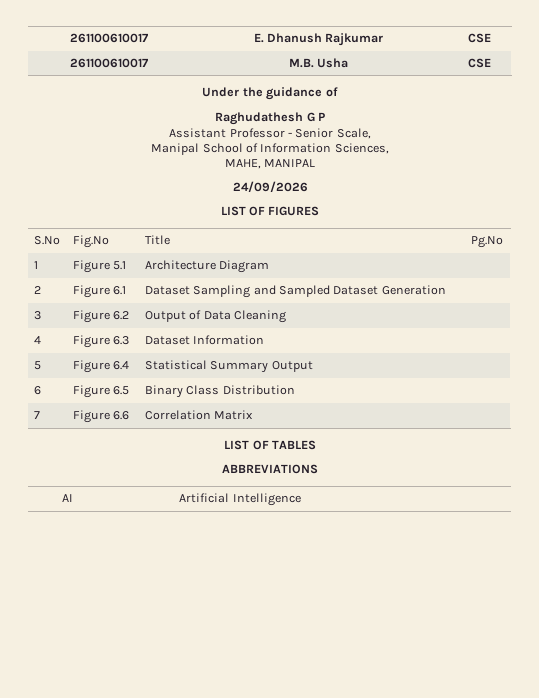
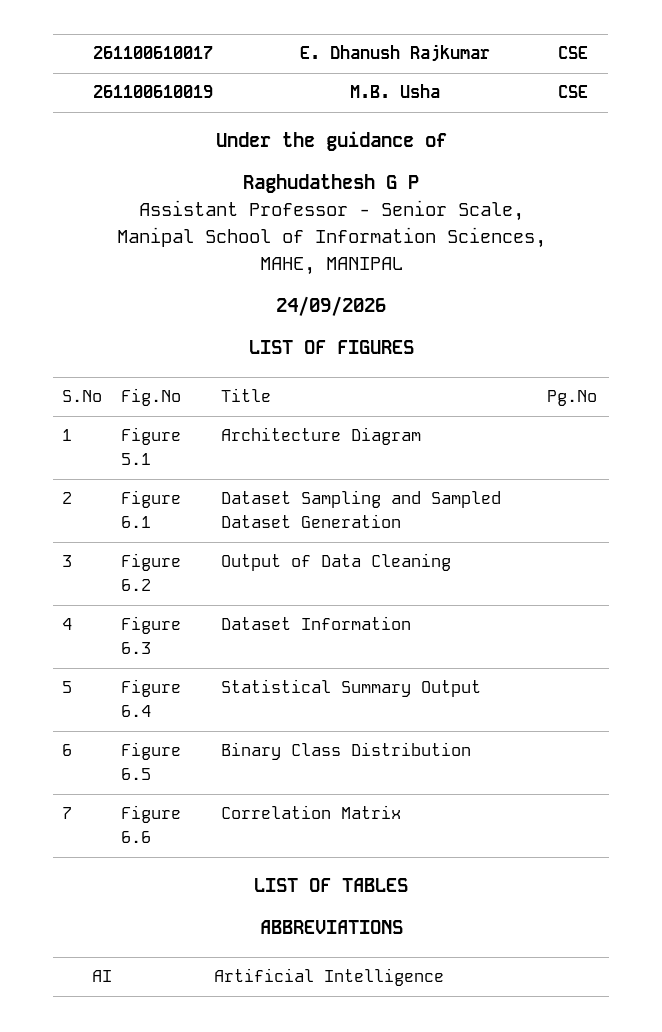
[70,58,148,68] 261100610017 -> [92,85,213,98] 261100610019

